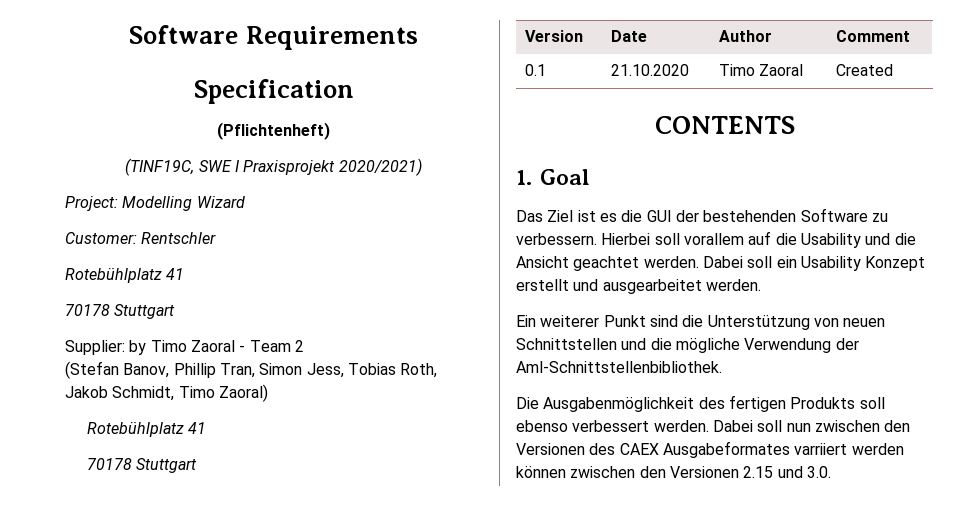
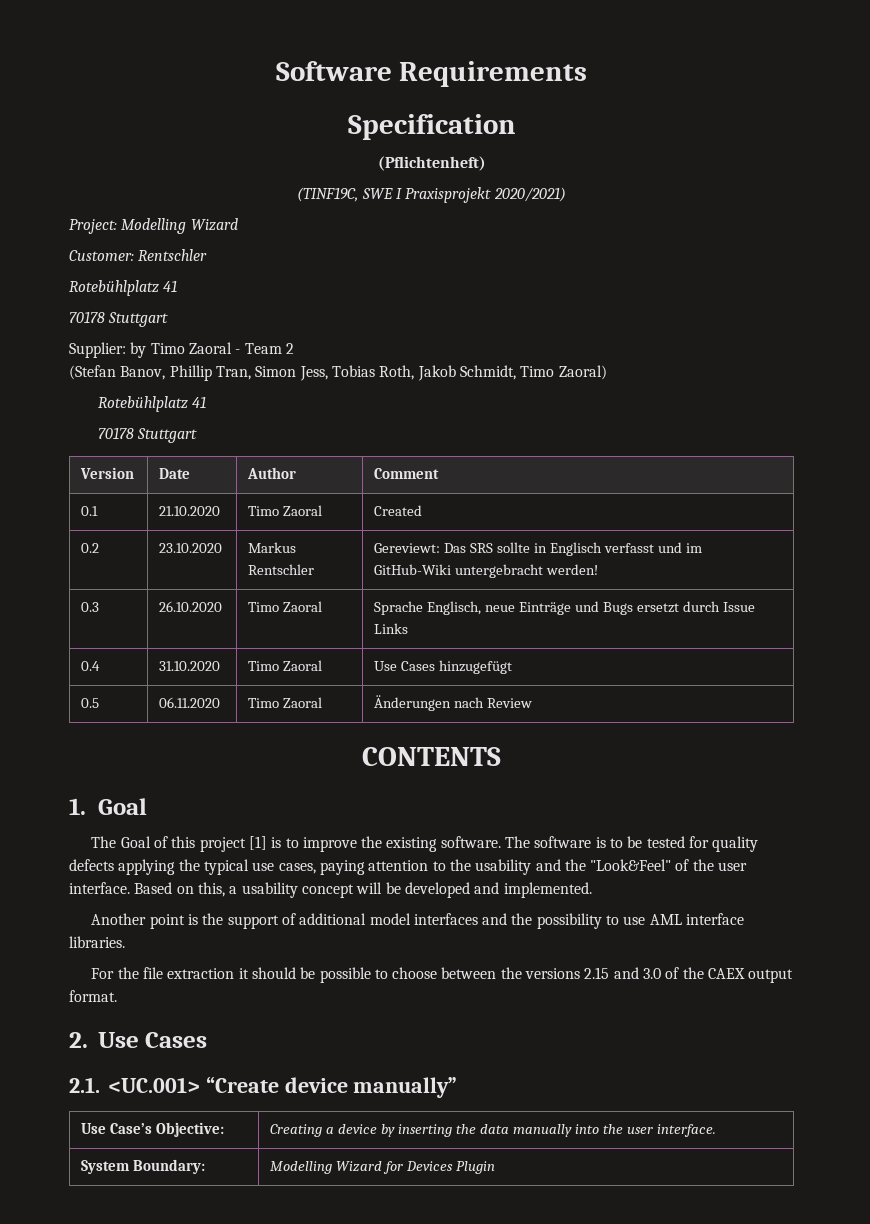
[654,116,795,134] [516,169,590,185] [516,208,888,222] [516,231,916,248] [516,256,926,271] [516,279,761,294] [516,315,886,330] [516,338,859,353] [516,361,722,373] [516,395,885,412] [516,420,911,432] [516,441,904,458] [516,466,831,478] // CONTENTS // 1. Goal // Das Ziel ist es die GUI der bestehenden Software zu verbessern. Hierbei soll vorallem auf die Usability und die Ansicht geachtet werden. Dabei soll ein Usability Konzept erstellt und ausgearbeitet werden. // Ein weiterer Punkt sind die Unterstützung von neuen Schnittstellen und die mögliche Verwendung der Aml-Schnittstellenbibliothek. // Die Ausgabenmöglichkeit des fertigen Produkts soll ebenso verbessert werden. Dabei soll nun zwischen den Versionen des CAEX Ausgabeformates varriiert werden können zwischen den Versionen 2.15 und 3.0. -> [81,543,100,553] [159,543,223,553] [248,542,297,553] [248,564,315,575] [374,542,702,556] [374,564,599,578] [81,602,100,612] [159,601,223,612] [248,601,323,612] [374,601,755,615] [374,623,409,634] [81,661,101,671] [159,661,221,671] [248,660,323,671] [374,660,513,674] [81,698,100,708] [159,697,221,708] [248,697,323,708] [374,695,533,711] [362,747,501,766] [69,798,147,815] [91,836,759,852] [69,859,748,875] [69,882,592,898] [91,913,745,929] [69,936,125,948] [91,967,794,983] [69,990,117,1002] [69,1032,208,1048] [69,1076,458,1098] [81,1122,225,1137] [270,1124,716,1137] [81,1159,206,1174] [270,1161,496,1174] // 0.2 | 23.10.2020 | Markus Rentschler | Gereviewt: Das SRS sollte in Englisch verfasst und im GitHub-Wiki untergebracht werden! // 0.3 | 26.10.2020 | Timo Zaoral | Sprache Englisch, neue Einträge und Bugs ersetzt durch Issue Links // 0.4 | 31.10.2020 | Timo Zaoral | Use Cases hinzugefügt // 0.5 | 06.11.2020 | Timo Zaoral | Änderungen nach Review // CONTENTS // 1. Goal // The Goal of this project [1] is to improve the existing software. The software is to be tested for quality defects applying the typical use cases, paying attention to the usability and the "Look&Feel" of the user interface. Based on this, a usability concept will be developed and implemented. // Another point is the support of additional model interfaces and the possibility to use AML interface libraries. // For the file extraction it should be possible to choose between the versions 2.15 and 3.0 of the CAEX output format. // 2. Use Cases // 2.1. <UC.001> “Create device manually” // Use Case’s Objective: | Creating a device by inserting the data manually into the user interface. // System Boundary: | Modelling Wizard for Devices Plugin

